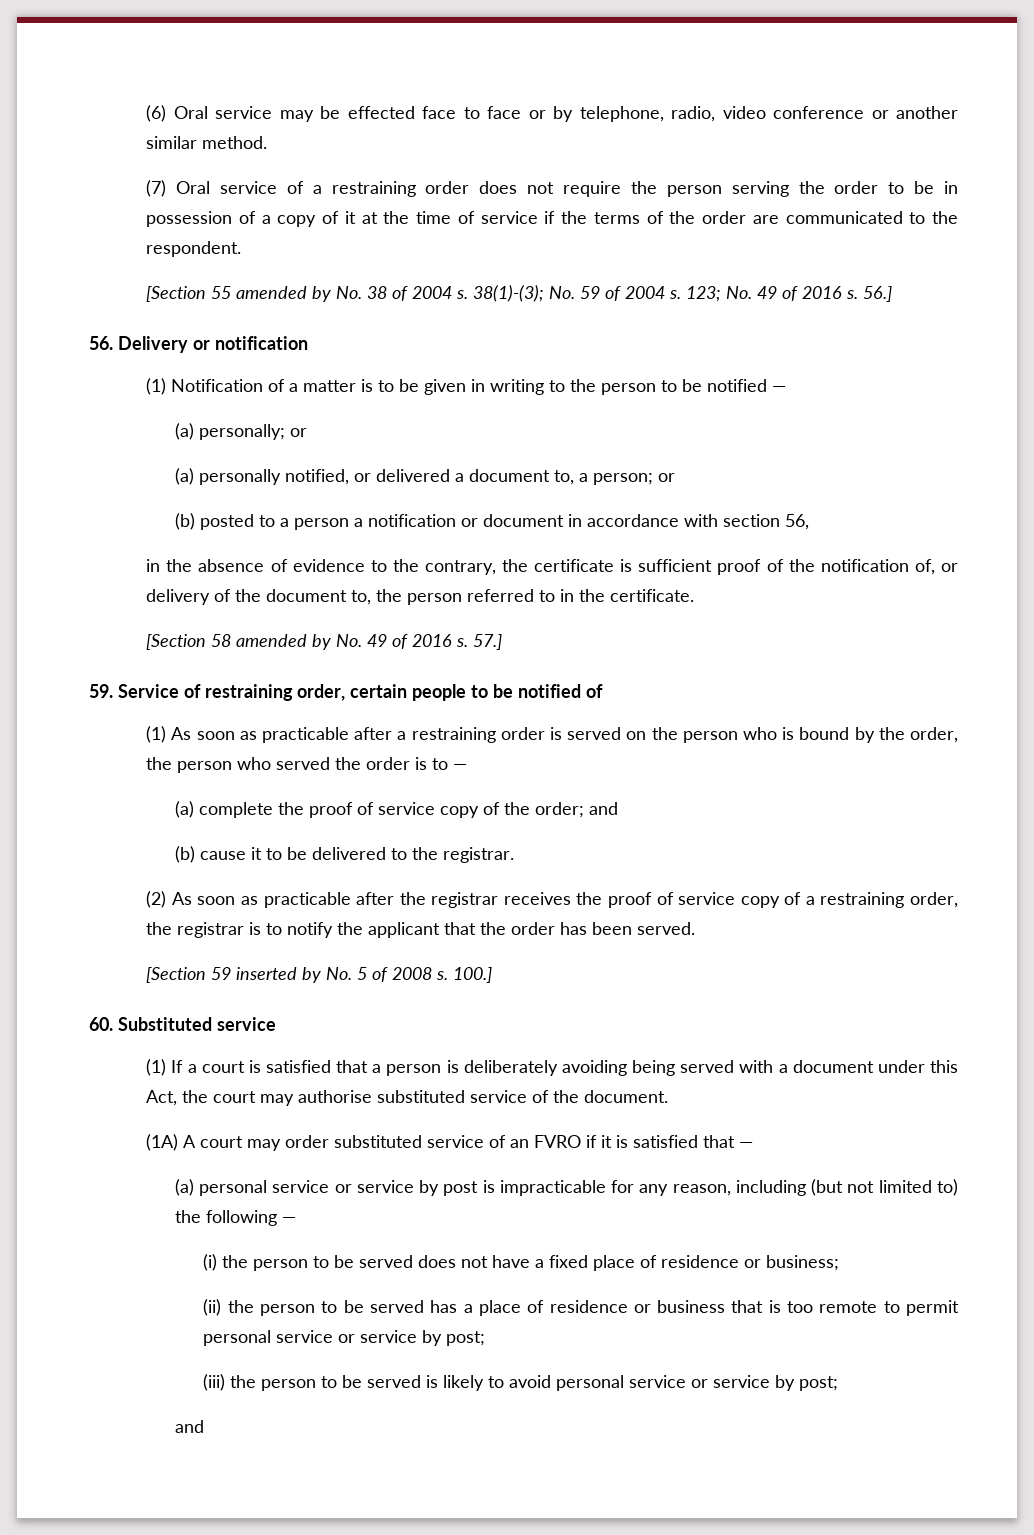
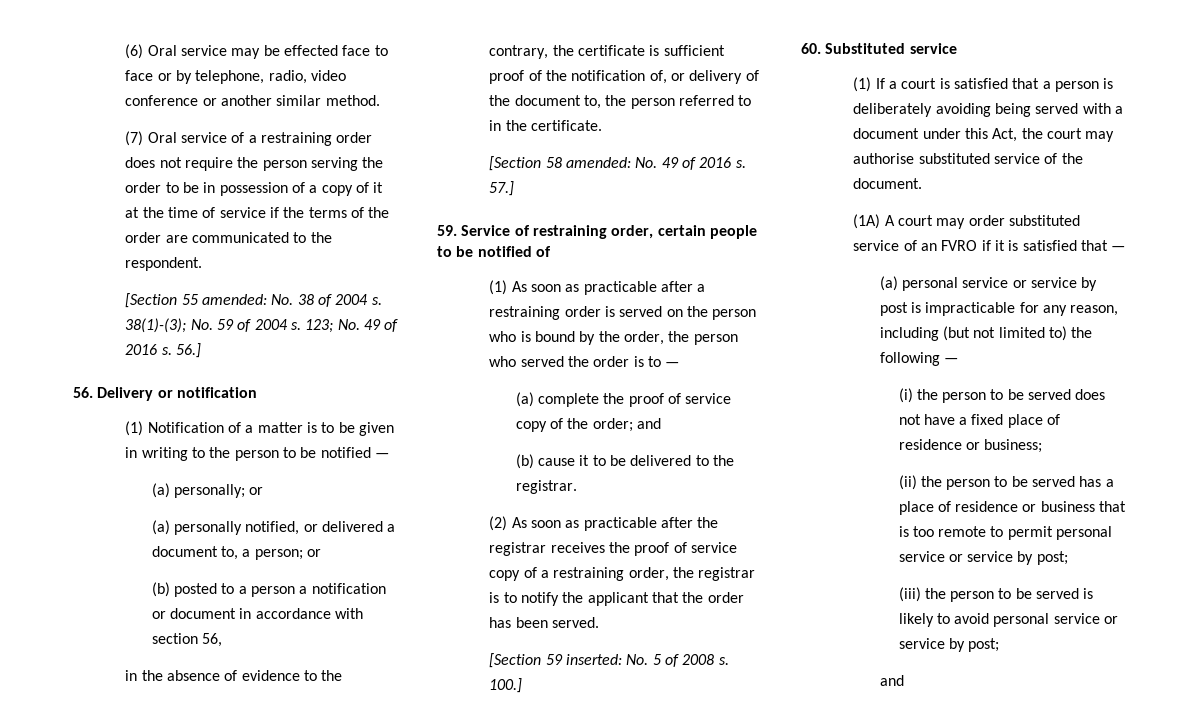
[236,286,332,302] amended by -> [202,294,268,305] amended:
[236,634,332,650] amended by -> [566,157,632,168] amended:
[236,967,322,983] inserted by -> [566,654,623,665] inserted:

